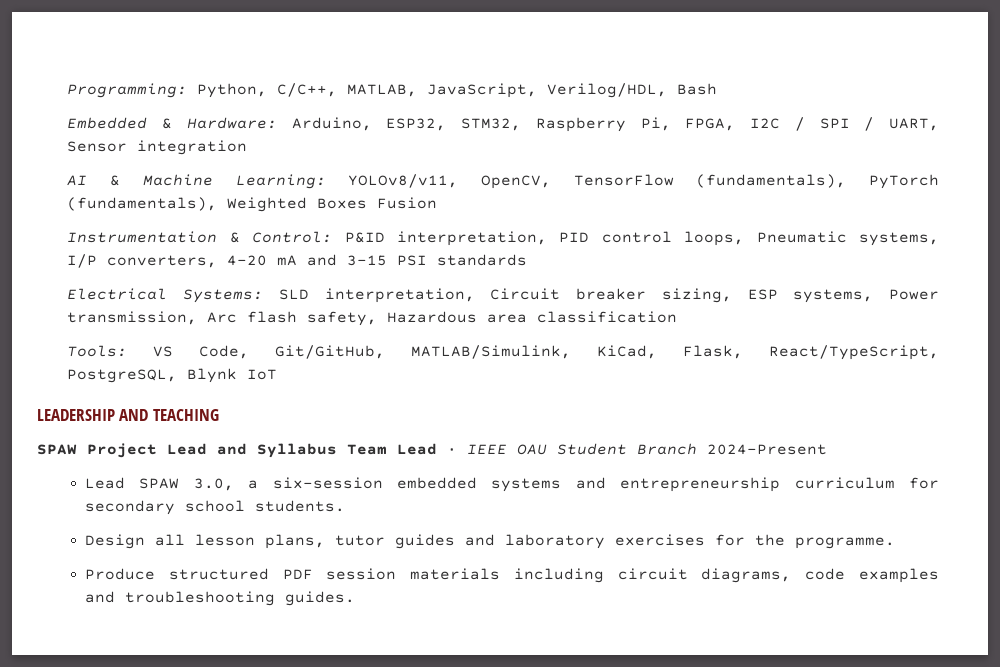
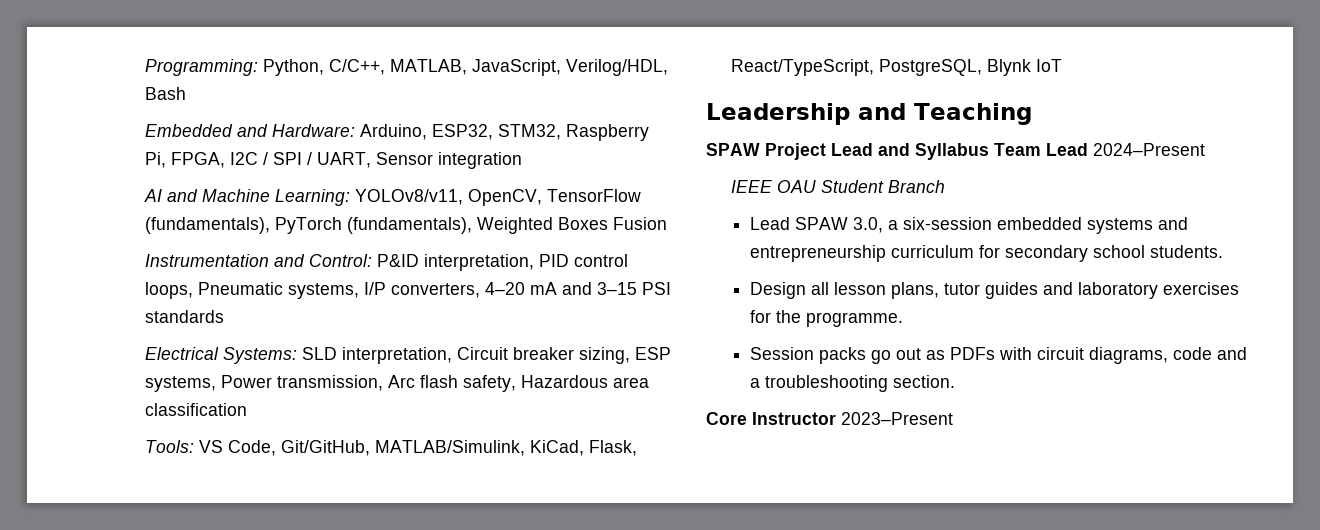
[162,118,173,129] & -> [236,124,268,137] and
[110,175,121,186] & -> [166,189,198,202] and
[229,232,240,243] & -> [273,254,305,267] and
[37,409,219,421] LEADERSHIP AND TEACHING -> [706,103,1032,125] Leadership and Teaching
[447,448,457,454] · -> [1093,143,1205,156] 2024–Present //
[707,444,827,455] 2024–Present -> (945, 186) none
[85,568,939,583] [85,591,356,606] Produce structured PDF session materials including circuit diagrams, code examples and troubleshooting guides. -> [749,347,1247,364] [749,375,955,392] [706,412,953,425] Session packs go out as PDFs with circuit diagrams, code and a troubleshooting section. // Core Instructor 2023–Present

